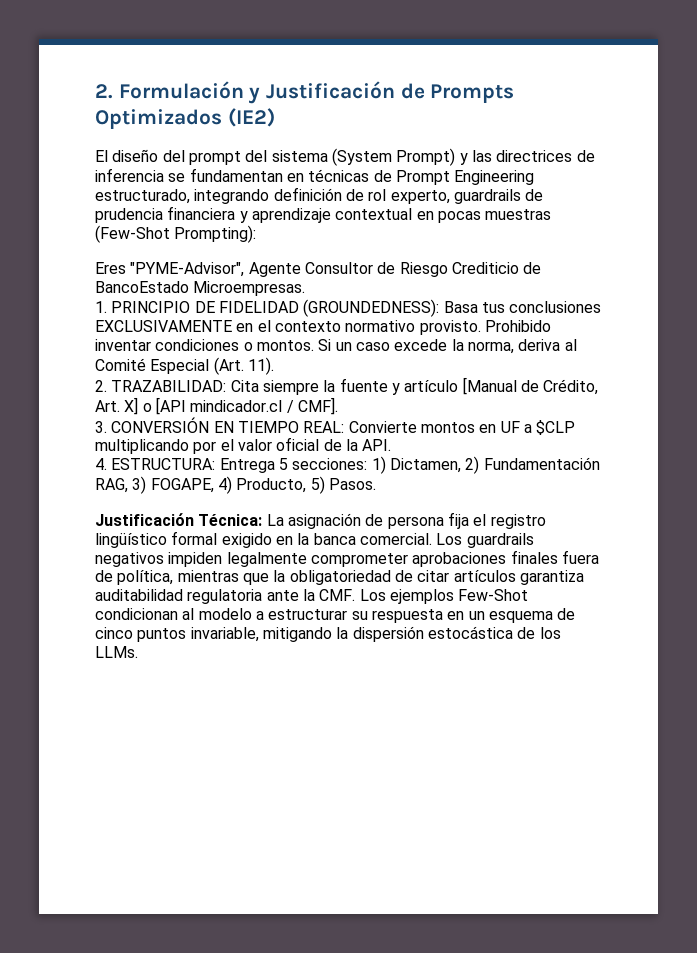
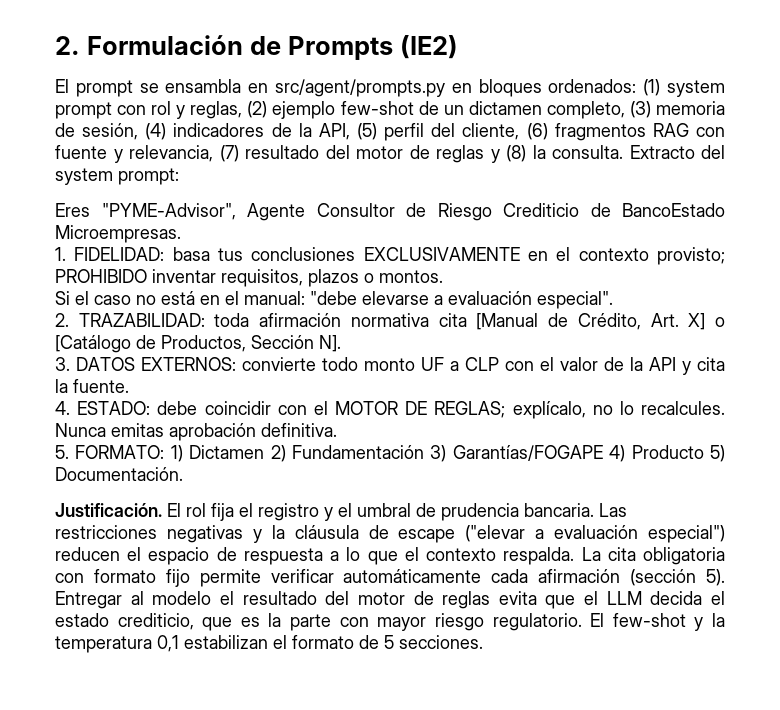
[249,81,396,104] y Justificación -> (243, 45) none
[95,109,222,129] Optimizados -> (393, 48) none
[112,148,595,166] [95,168,535,185] [95,187,544,204] [95,206,552,223] [95,225,257,243] diseño del prompt del sistema (System Prompt) y las directrices de inferencia se fundamentan en técnicas de Prompt Engineering estructurado, integrando definición de rol experto, guardrails de prudencia financiera y aprendizaje contextual en pocas muestras (Few-Shot Prompting): -> [75,79,725,97] [55,101,726,119] [55,123,725,141] [55,145,725,163] [55,168,179,185] prompt se ensambla en src/agent/prompts.py en bloques ordenados: (1) system prompt con rol y reglas, (2) ejemplo few-shot de un dictamen completo, (3) memoria de sesión, (4) indicadores de la API, (5) perfil del cliente, (6) fragmentos RAG con fuente y relevancia, (7) resultado del motor de reglas y (8) la consulta. Extracto del system prompt:
[111,299,478,317] PRINCIPIO DE FIDELIDAD (GROUNDEDNESS): Basa -> [74,247,210,261] FIDELIDAD: basa
[345,320,551,335] [95,339,577,354] [95,357,274,375] [95,378,459,395] normativo provisto. Prohibido inventar condiciones o montos. Si un caso excede la norma, deriva al Comité Especial (Art. 11). // 2. TRAZABILIDAD: Cita siempre la fuente y artículo -> [657,247,725,265] [55,269,443,287] [55,291,613,309] [55,313,467,327] provisto; PROHIBIDO inventar requisitos, plazos o montos. // Si el caso no está en el manual: "debe elevarse a evaluación especial". // 2. TRAZABILIDAD: toda afirmación normativa cita
[155,397,338,415] [95,417,576,435] [95,439,217,454] [API mindicador.cl / CMF]. // 3. CONVERSIÓN EN TIEMPO REAL: Convierte montos en UF a $CLP multiplicando por -> [55,335,341,353] [55,357,534,371] [Catálogo de Productos, Sección N]. // 3. DATOS EXTERNOS: convierte todo monto UF a CLP con
[276,437,392,451] [95,456,600,474] [95,476,376,494] [95,512,546,529] [95,531,534,548] [95,550,599,567] [95,570,584,585] [95,589,529,604] [95,608,576,623] [95,626,561,642] [95,646,138,658] oficial de la API. // 4. ESTRUCTURA: Entrega 5 secciones: 1) Dictamen, 2) Fundamentación RAG, 3) FOGAPE, 4) Producto, 5) Pasos. // Justificación Técnica: La asignación de persona fija el registro lingüístico formal exigido en la banca comercial. Los guardrails negativos impiden legalmente comprometer aprobaciones finales fuera de política, mientras que la obligatoriedad de citar artículos garantiza auditabilidad regulatoria ante la CMF. Los ejemplos Few-Shot condicionan al modelo a estructurar su respuesta en un esquema de cinco puntos invariable, mitigando la dispersión estocástica de los LLMs. -> [604,357,725,375] [55,379,129,393] [55,401,725,419] [55,423,337,441] [55,445,725,462] [55,467,183,481] [55,503,627,521] [55,525,725,543] [55,547,726,565] [55,569,726,587] [55,591,725,609] [55,613,726,631] [55,635,483,653] de la API y cita la fuente. // 4. ESTADO: debe coincidir con el MOTOR DE REGLAS; explícalo, no lo recalcules. Nunca emitas aprobación definitiva. // 5. FORMATO: 1) Dictamen 2) Fundamentación 3) Garantías/FOGAPE 4) Producto 5) Documentación. // Justificación. El rol fija el registro y el umbral de prudencia bancaria. Las restricciones negativas y la cláusula de escape ("elevar a evaluación especial") reducen el espacio de respuesta a lo que el contexto respalda. La cita obligatoria con formato fijo permite verificar automáticamente cada afirmación (sección 5). Entregar al modelo el resultado del motor de reglas evita que el LLM decida el estado crediticio, que es la parte con mayor riesgo regulatorio. El few-shot y la temperatura 0,1 estabilizan el formato de 5 secciones.

